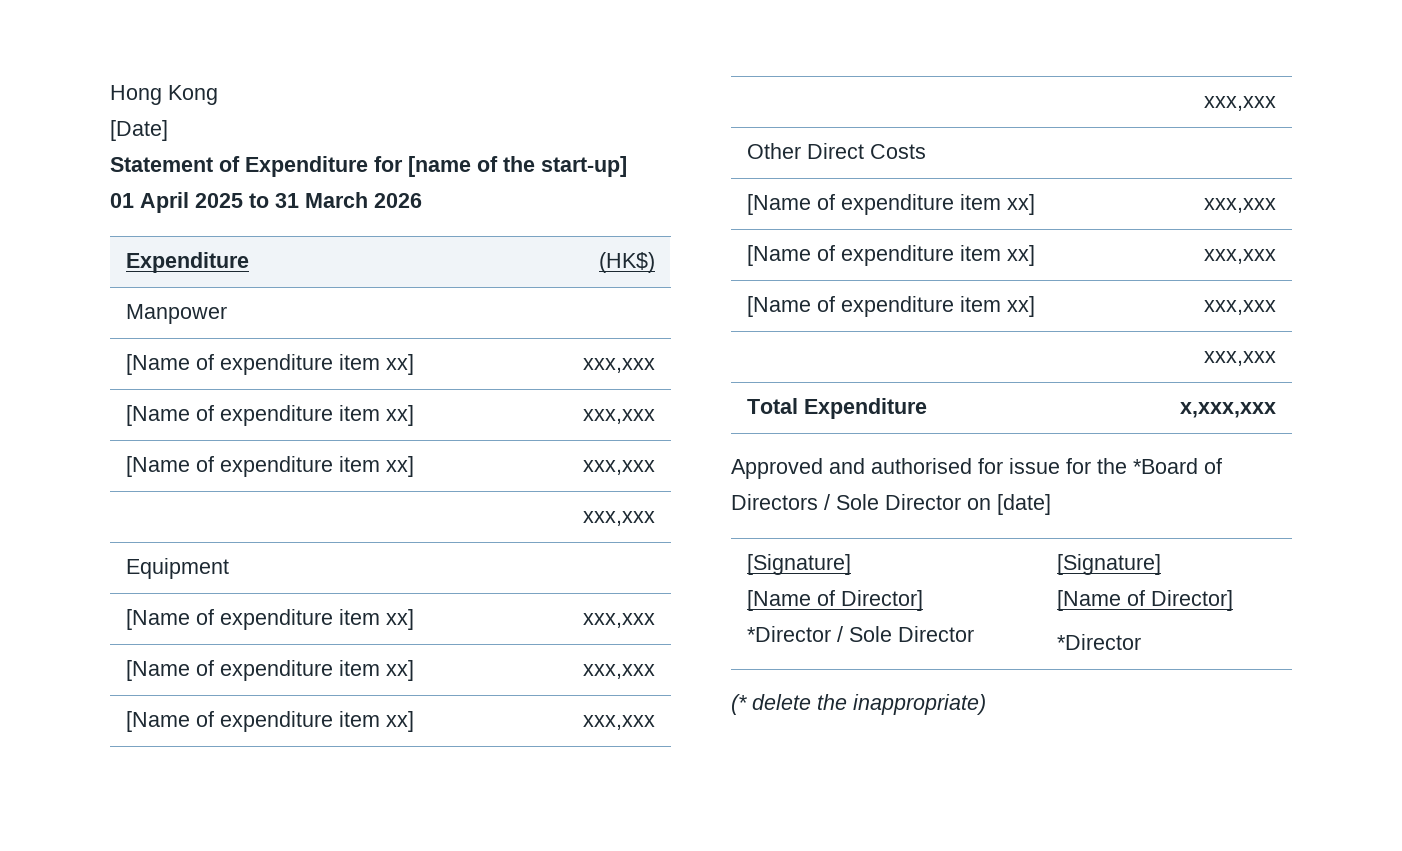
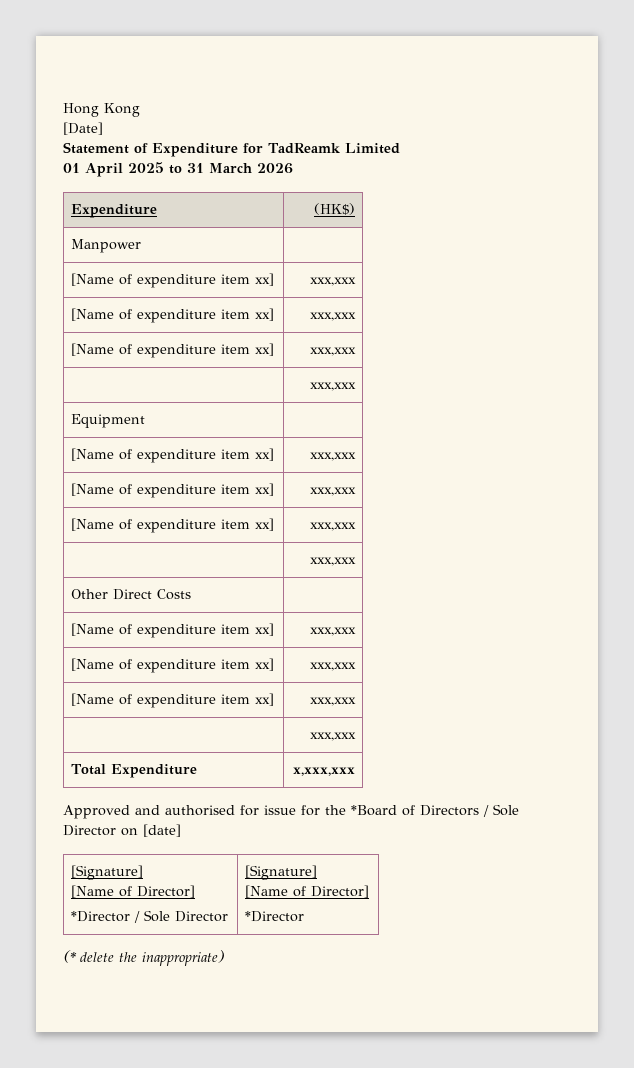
[408,156,627,177] [name of the start-up] -> [268,143,400,154] TadReamk Limited

